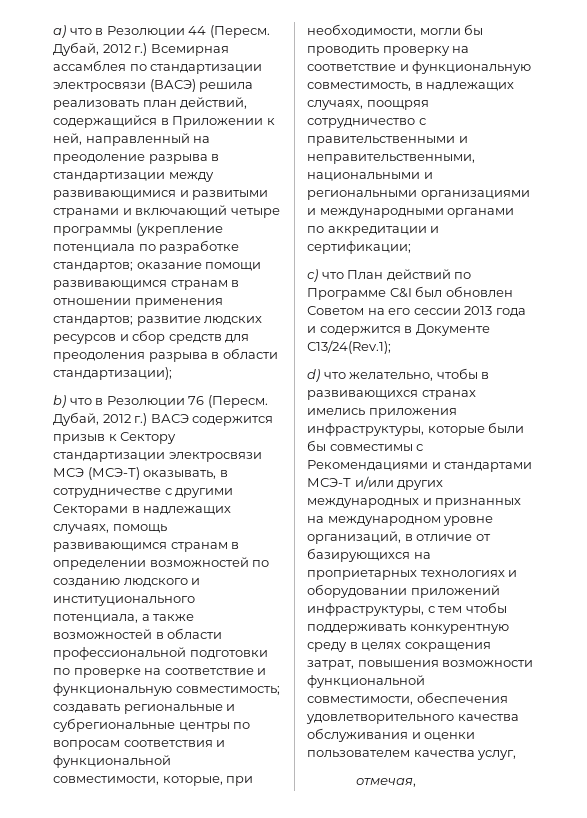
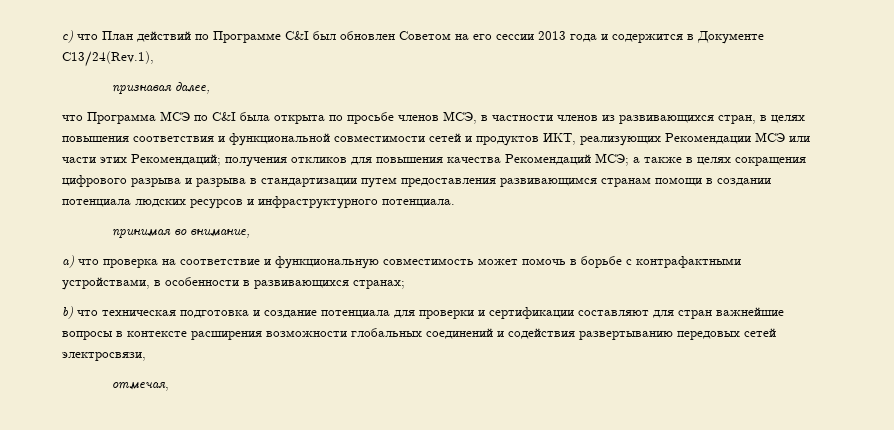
[53,25,270,38] [53,42,229,56] [53,60,263,74] [53,79,254,92] [53,97,248,110] [53,115,275,128] [53,133,211,146] [53,154,220,164] [53,172,214,182] [53,190,269,200] [53,205,280,218] [53,223,223,236] [53,240,240,254] [53,262,262,272] [53,280,240,290] [53,298,223,308] [53,316,263,326] [53,330,250,344] [53,348,278,362] [53,367,172,380] [53,395,268,408] [53,412,274,426] [53,432,177,444] [53,452,262,462] [53,467,228,480] [53,488,234,498] [53,504,232,516] [53,524,167,534] [53,542,240,552] [53,557,270,570] [53,578,201,587] [53,596,195,606] [53,614,195,623] [53,628,223,639] [53,647,268,660] [53,668,267,678] [53,683,280,696] [53,704,236,714] [53,718,251,732] [53,740,226,750] [53,755,171,768] [53,776,254,786] [307,24,484,37] [307,46,470,56] [307,61,532,74] [307,82,515,91] [307,100,429,110] [307,118,426,128] [307,136,468,146] [307,154,475,164] [307,172,433,181] [307,190,530,200] [307,208,515,218] [307,226,440,236] [307,241,411,254] а) что в Резолюции 44 (Пересм. Дубай, 2012 г.) Всемирная ассамблея по стандартизации электросвязи (ВАСЭ) решила реализовать план действий, содержащийся в Приложении к ней, направленный на преодоление разрыва в стандартизации между развивающимися и развитыми странами и включающий четыре программы (укрепление потенциала по разработке стандартов; оказание помощи развивающимся странам в отношении применения стандартов; развитие людских ресурсов и сбор средств для преодоления разрыва в области стандартизации); // b) что в Резолюции 76 (Пересм. Дубай, 2012 г.) ВАСЭ содержится призыв к Сектору стандартизации электросвязи МСЭ (МСЭ-Т) оказывать, в сотрудничестве с другими Секторами в надлежащих случаях, помощь развивающимся странам в определении возможностей по созданию людского и институционального потенциала, а также возможностей в области профессиональной подготовки по проверке на соответствие и функциональную совместимость; создавать региональные и субрегиональные центры по вопросам соответствия и функциональной совместимости, которые, при необходимости, могли бы проводить проверку на соответствие и функциональную совместимость, в надлежащих случаях, поощряя сотрудничество с правительственными и неправительственными, национальными и региональными организациями и международными органами по аккредитации и сертификации; // -> (62, 36) none
[307,340,391,354] [307,368,490,382] [307,390,476,400] [307,408,457,418] [307,422,525,436] [307,440,424,452] [307,460,533,472] [307,476,444,490] [307,498,522,508] [307,516,494,526] [307,531,491,544] [307,548,431,562] [307,570,518,580] [307,584,500,598] [307,602,507,616] [307,624,509,634] [307,642,491,652] [307,660,534,670] [307,675,425,688] [307,692,508,705] [306,714,519,724] [307,728,476,742] [307,750,517,760] С13/24(Rev.1); // d) что желательно, чтобы в развивающихся странах имелись приложения инфраструктуры, которые были бы совместимы с Рекомендациями и стандартами МСЭ-Т и/или других международных и признанных на международном уровне организаций, в отличие от базирующихся на проприетарных технологиях и оборудовании приложений инфраструктуры, с тем чтобы поддерживать конкурентную среду в целях сокращения затрат, повышения возможности функциональной совместимости, обеспечения удовлетворительного качества обслуживания и оценки пользователем качества услуг, -> [62,51,154,67] [111,82,210,94] [62,111,805,124] [62,132,810,146] [62,153,806,167] [62,175,771,188] [62,196,455,209] [111,229,250,238] [62,255,741,269] [62,277,405,290] [62,306,784,319] [62,328,776,340] [62,352,146,361] С13/24(Rev.1), // признавая далее, // что Программа МСЭ по C&I была открыта по просьбе членов МСЭ, в частности членов из развивающихся стран, в целях повышения соответствия и функциональной совместимости сетей и продуктов ИКТ, реализующих Рекомендации МСЭ или части этих Рекомендаций; получения откликов для повышения качества Рекомендаций МСЭ; а также в целях сокращения цифрового разрыва и разрыва в стандартизации путем предоставления развивающимся странам помощи в создании потенциала людских ресурсов и инфраструктурного потенциала. // принимая во внимание, // a) что проверка на соответствие и функциональную совместимость может помочь в борьбе с контрафактными устройствами, в особенности в развивающихся странах; // b) что техническая подготовка и создание потенциала для проверки и сертификации составляют для стран важнейшие вопросы в контексте расширения возможности глобальных соединений и содействия развертыванию передовых сетей электросвязи,

